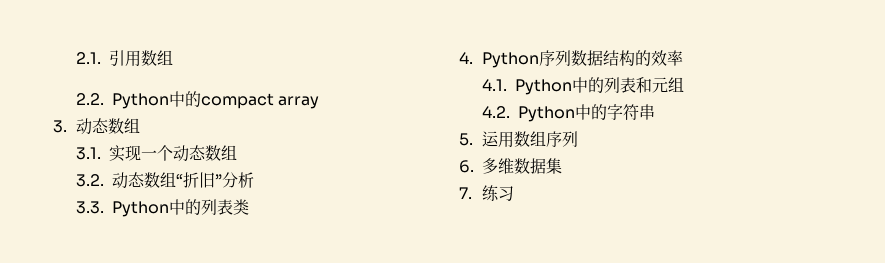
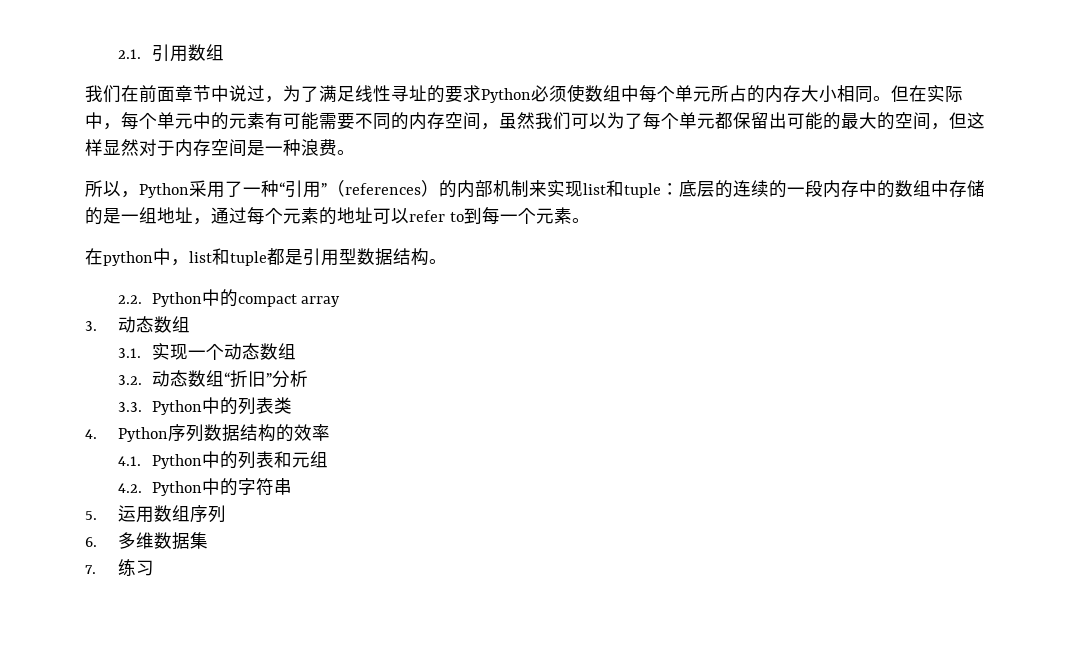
(174, 57) none -> [85,84,963,103] [85,112,985,130] [85,139,355,157] [85,180,985,198] [85,207,590,225] [85,248,447,266] // 我们在前面章节中说过，为了满足线性寻址的要求Python必须使数组中每个单元所占的内存大小相同。但在实际中，每个单元中的元素有可能需要不同的内存空间，虽然我们可以为了每个单元都保留出可能的最大的空间，但这样显然对于内存空间是一种浪费。 // 所以，Python采用了一种“引用”（references）的内部机制来实现list和tuple：底层的连续的一段内存中的数组中存储的是一组地址，通过每个元素的地址可以refer to到每一个元素。 // 在python中，list和tuple都是引用型数据结构。

